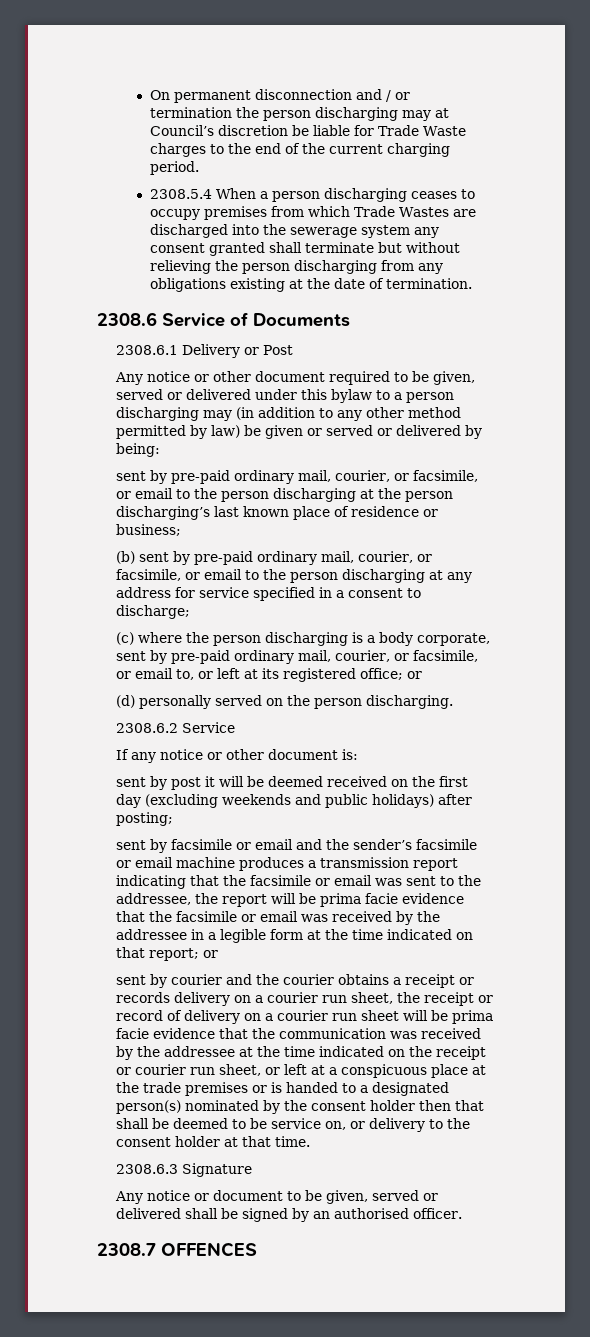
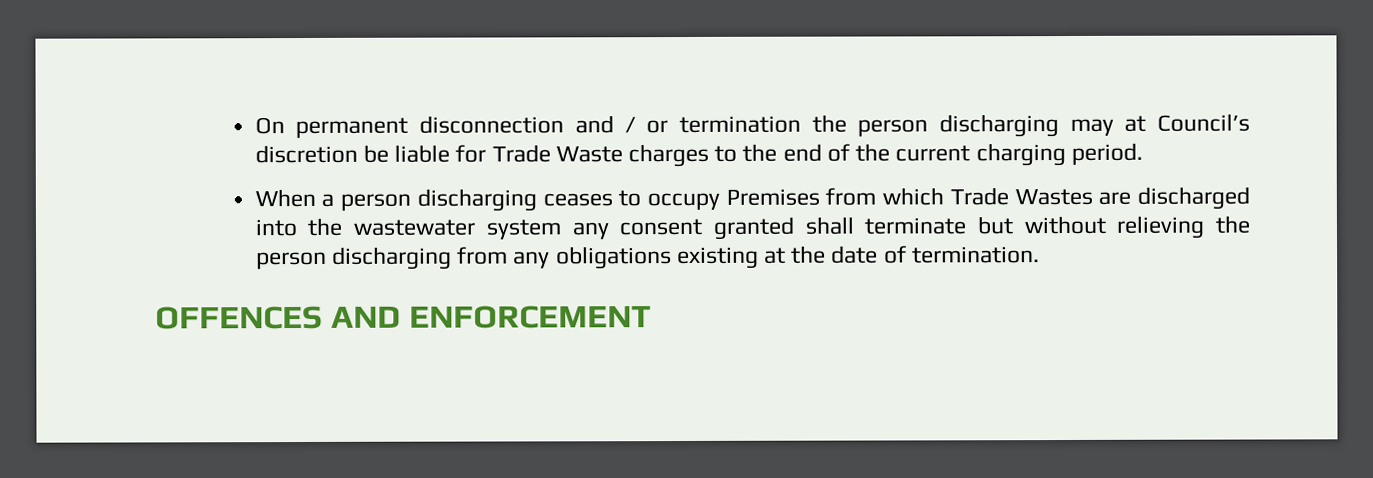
[149,189,212,199] 2308.5.4 -> (1143, 153) none
[203,206,267,220] premises -> [725,188,820,206] Premises
[289,227,357,238] sewerage -> [353,219,476,236] wastewater
[97,312,350,327] [115,344,293,358] [114,371,475,385] [115,389,454,403] [115,407,461,421] [115,425,482,439] [115,443,160,457] [115,470,478,484] [115,488,453,502] [115,506,438,520] [115,524,181,536] [115,551,432,565] [115,569,472,583] [115,587,421,601] [115,605,190,619] [115,632,490,646] [115,650,478,664] [115,668,422,682] [115,695,453,709] [115,722,235,733] [115,749,358,763] [115,776,468,790] [115,794,472,808] [115,812,173,826] [115,839,477,853] [115,857,458,871] [115,875,481,889] [115,893,464,907] [115,911,440,925] [115,929,473,943] [115,947,218,961] [115,974,474,988] [115,992,493,1006] [115,1010,493,1024] [115,1028,481,1039] [115,1046,486,1060] [115,1064,486,1078] [115,1082,449,1096] [115,1100,484,1114] [115,1118,470,1132] [115,1136,310,1147] [115,1163,252,1177] [114,1190,438,1204] [115,1208,462,1222] [97,1242,257,1257] 2308.6 Service of Documents // 2308.6.1 Delivery or Post // Any notice or other document required to be given, served or delivered under this bylaw to a person discharging may (in addition to any other method permitted by law) be given or served or delivered by being: // sent by pre-paid ordinary mail, courier, or facsimile, or email to the person discharging at the person discharging’s last known place of residence or business; // (b) sent by pre-paid ordinary mail, courier, or facsimile, or email to the person discharging at any address for service specified in a consent to discharge; // (c) where the person discharging is a body corporate, sent by pre-paid ordinary mail, courier, or facsimile, or email to, or left at its registered office; or // (d) personally served on the person discharging. // 2308.6.2 Service // If any notice or other document is: // sent by post it will be deemed received on the first day (excluding weekends and public holidays) after posting; // sent by facsimile or email and the sender’s facsimile or email machine produces a transmission report indicating that the facsimile or email was sent to the addressee, the report will be prima facie evidence that the facsimile or email was received by the addressee in a legible form at the time indicated on that report; or // sent by courier and the courier obtains a receipt or records delivery on a courier run sheet, the receipt or record of delivery on a courier run sheet will be prima facie evidence that the communication was received by the addressee at the time indicated on the receipt or courier run sheet, or left at a conspicuous place at the trade premises or is handed to a designated person(s) nominated by the consent holder then that shall be deemed to be service on, or delivery to the consent holder at that time. // 2308.6.3 Signature // Any notice or document to be given, served or delivered shall be signed by an authorised officer. // 2308.7 OFFENCES -> [155,305,651,330] OFFENCES AND ENFORCEMENT

